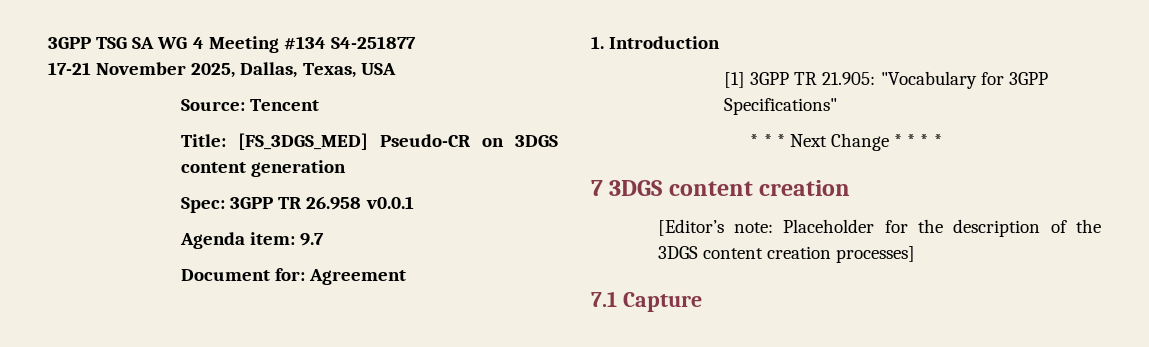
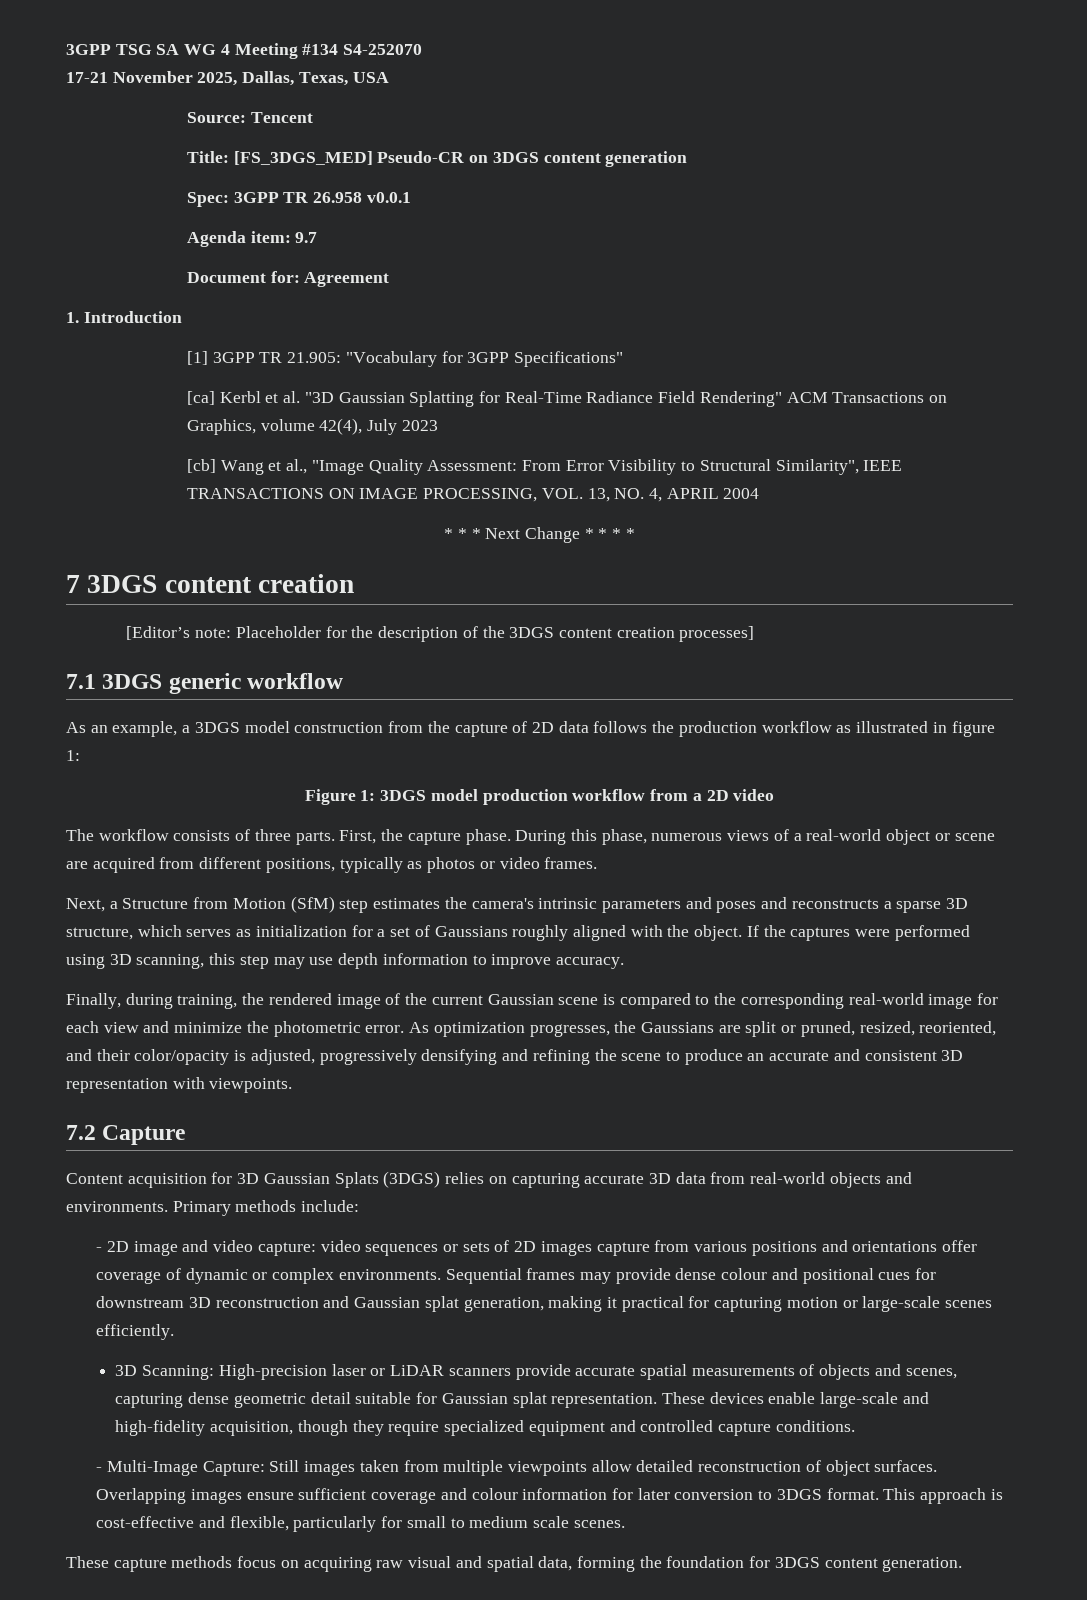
[330,36,416,49] S4-251877 -> [343,44,423,55] S4-252070
(838, 106) none -> [186,391,948,407] [186,418,438,435] [186,459,903,475] [186,488,760,502] // [ca] Kerbl et al. "3D Gaussian Splatting for Real-Time Radiance Field Rendering" ACM Transactions on Graphics, volume 42(4), July 2023 // [cb] Wang et al., "Image Quality Assessment: From Error Visibility to Structural Similarity", IEEE TRANSACTIONS ON IMAGE PROCESSING, VOL. 13, NO. 4, APRIL 2004
[622,292,702,312] Capture -> [102,673,344,694] [66,721,995,737] [66,750,80,761] [304,789,775,805] [66,829,995,845] [66,857,598,873] [66,896,969,913] [66,925,970,941] [66,953,624,969] [66,993,999,1009] [66,1021,997,1037] [66,1049,964,1065] [66,1077,293,1093] [66,1125,186,1145] [66,1171,912,1188] [66,1200,360,1216] [96,1240,977,1256] [96,1268,937,1284] [96,1296,993,1312] [96,1324,175,1340] [115,1364,957,1380] [115,1392,929,1408] [115,1420,855,1436] [96,1460,938,1476] [96,1488,1003,1504] [96,1516,625,1532] [66,1556,963,1572] 3DGS generic workflow // As an example, a 3DGS model construction from the capture of 2D data follows the production workflow as illustrated in figure 1: // Figure 1: 3DGS model production workflow from a 2D video // The workflow consists of three parts. First, the capture phase. During this phase, numerous views of a real-world object or scene are acquired from different positions, typically as photos or video frames. // Next, a Structure from Motion (SfM) step estimates the camera's intrinsic parameters and poses and reconstructs a sparse 3D structure, which serves as initialization for a set of Gaussians roughly aligned with the object. If the captures were performed using 3D scanning, this step may use depth information to improve accuracy. // Finally, during training, the rendered image of the current Gaussian scene is compared to the corresponding real-world image for each view and minimize the photometric error. As optimization progresses, the Gaussians are split or pruned, resized, reoriented, and their color/opacity is adjusted, progressively densifying and refining the scene to produce an accurate and consistent 3D representation with viewpoints. // 7.2 Capture // Content acquisition for 3D Gaussian Splats (3DGS) relies on capturing accurate 3D data from real-world objects and environments. Primary methods include: // - 2D image and video capture: video sequences or sets of 2D images capture from various positions and orientations offer coverage of dynamic or complex environments. Sequential frames may provide dense colour and positional cues for downstream 3D reconstruction and Gaussian splat generation, making it practical for capturing motion or large-scale scenes efficiently. // 3D Scanning: High-precision laser or LiDAR scanners provide accurate spatial measurements of objects and scenes, capturing dense geometric detail suitable for Gaussian splat representation. These devices enable large-scale and high-fidelity acquisition, though they require specialized equipment and controlled capture conditions. // - Multi-Image Capture: Still images taken from multiple viewpoints allow detailed reconstruction of object surfaces. Overlapping images ensure sufficient coverage and colour information for later conversion to 3DGS format. This approach is cost-effective and flexible, particularly for small to medium scale scenes. // These capture methods focus on acquiring raw visual and spatial data, forming the foundation for 3DGS content generation.

